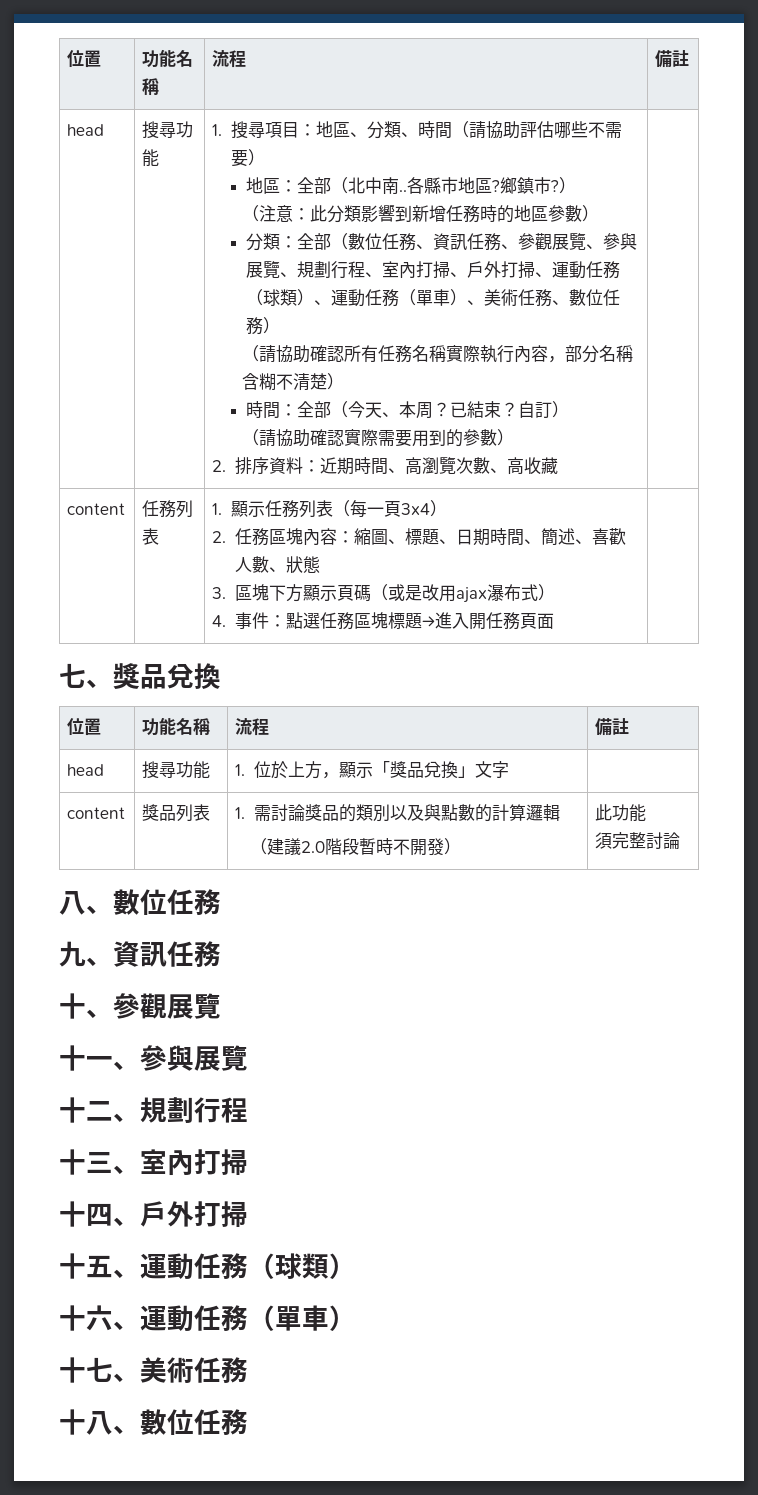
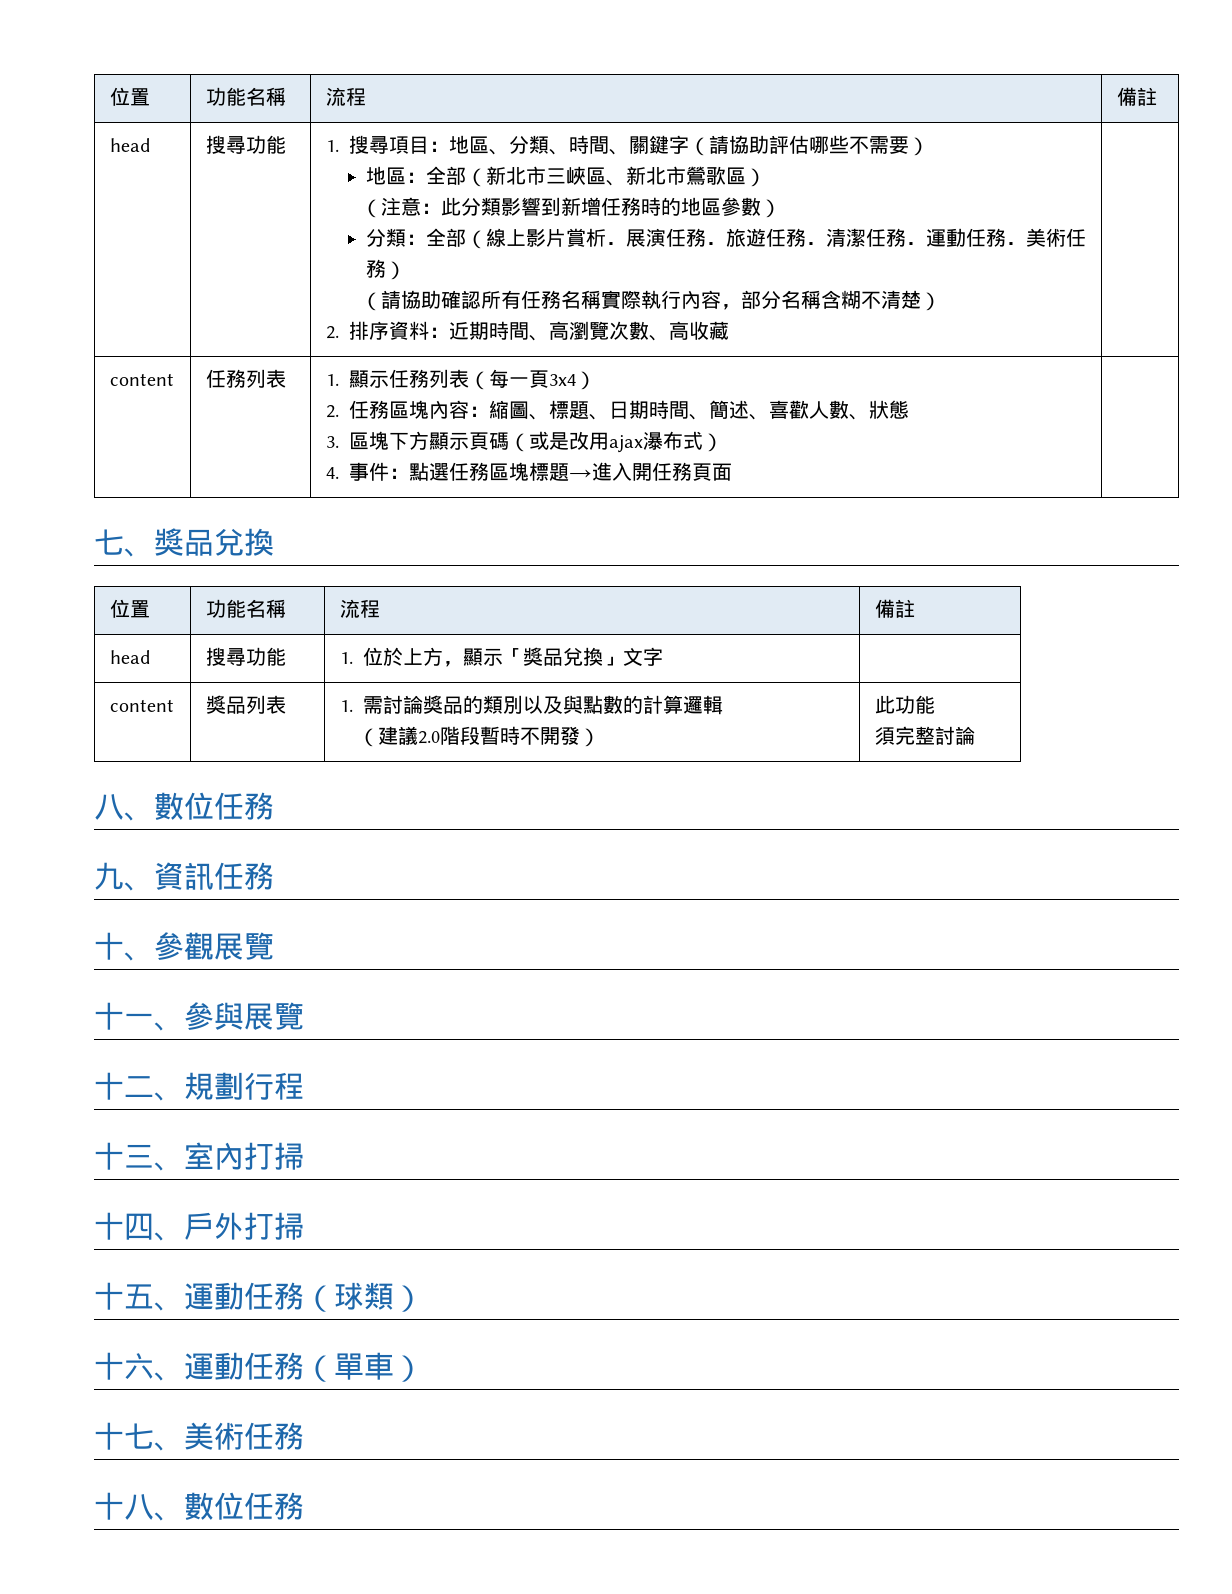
(452, 130) none -> [608,135,689,155] 、關鍵字
[347,177,559,194] 北中南..各縣市地區?鄉鎮市? -> [485,166,746,186] 新北市三峽區、新北市鶯歌區
[347,233,637,251] [245,261,620,279] [245,289,603,307] 數位任務、資訊任務、參觀展覽、參與展覽、規劃行程、室內打掃、戶外打掃、運動任務（球類）、運動任務（單車）、美術任務、數位 -> [485,228,1066,247] 線上影片賞析．展演任務．旅遊任務．清潔任務．運動任務．美術
[245,401,569,419] [242,429,515,447] // 時間：全部（今天、本周？已結束？自訂） // （請協助確認實際需要用到的參數） -> (942, 301) none

